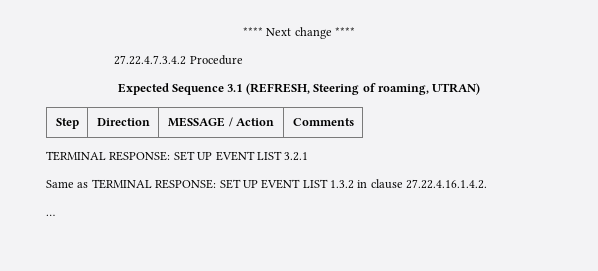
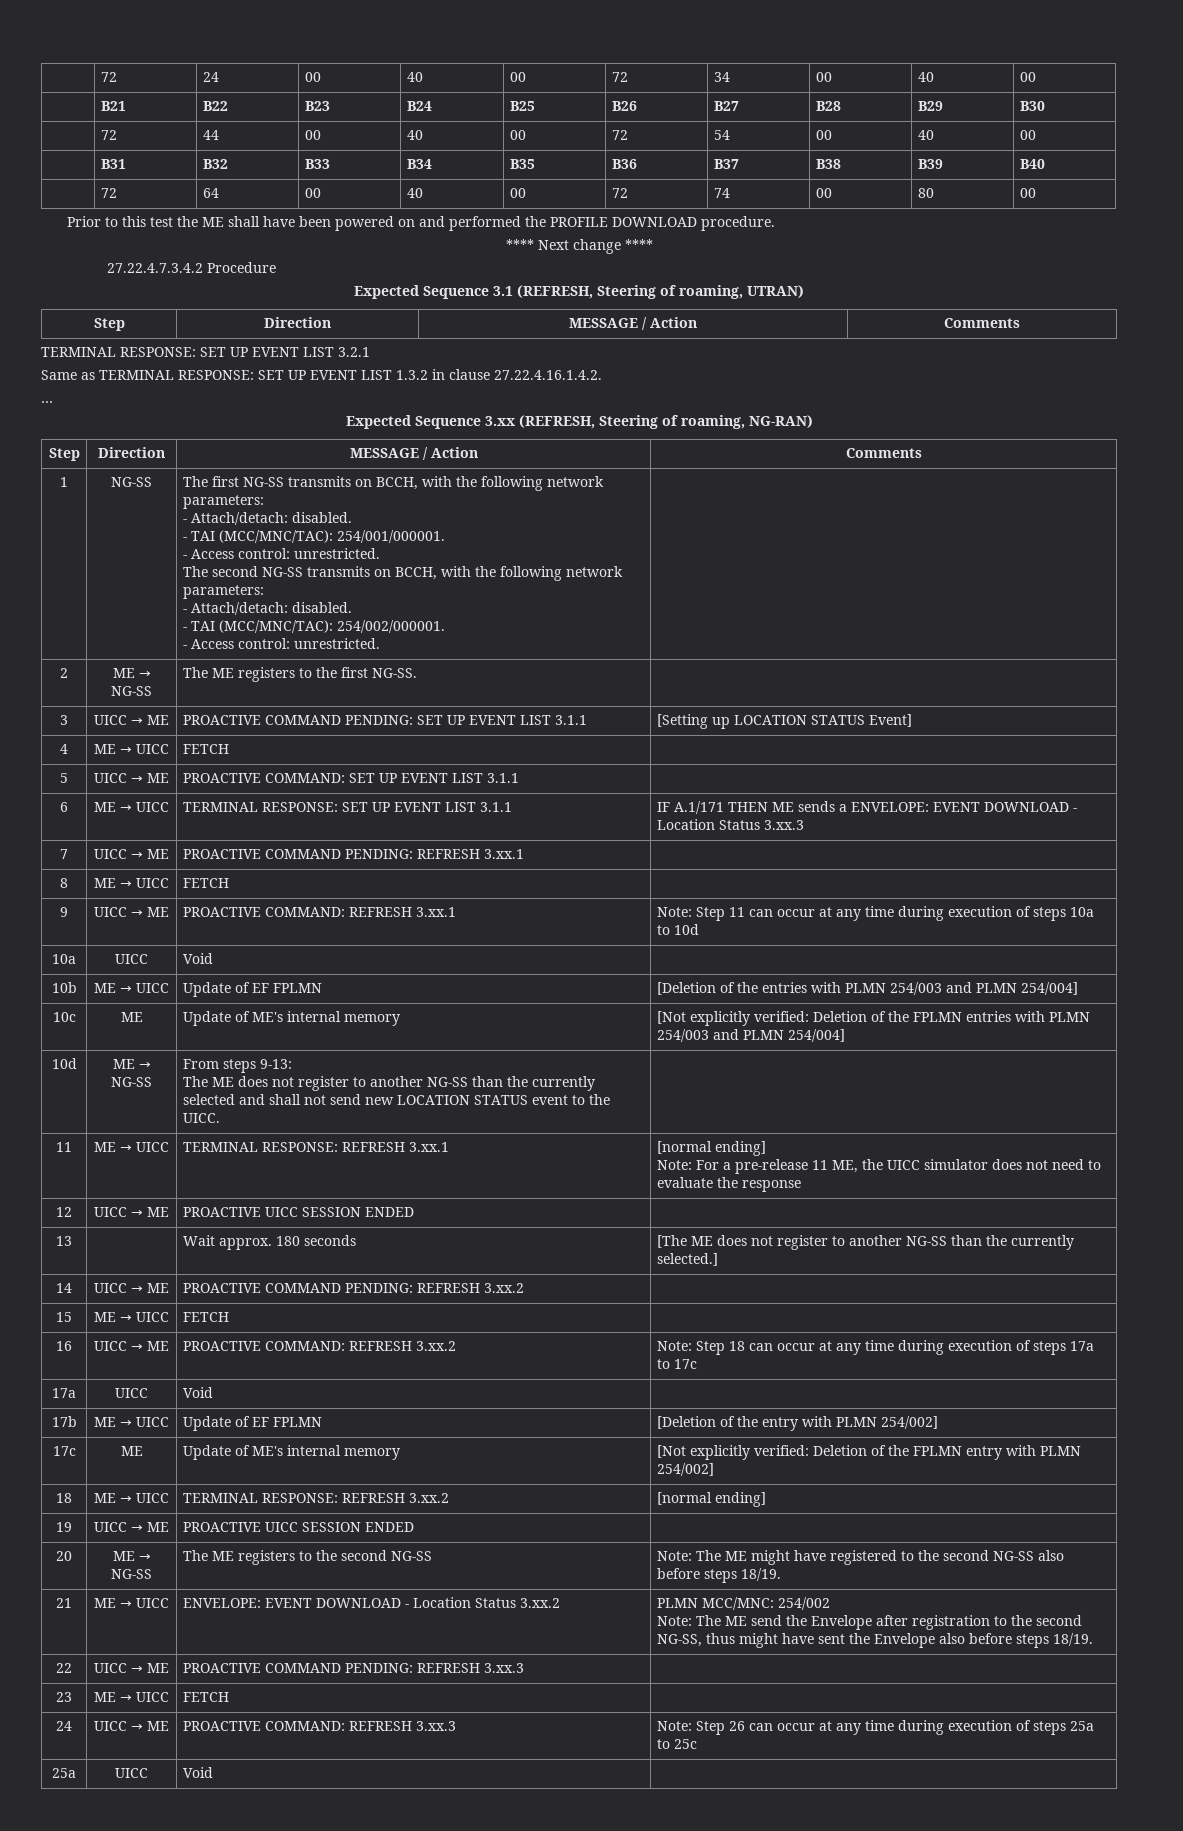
(242, 31) none -> [100,72,117,82] [202,72,219,82] [304,72,321,82] [406,72,423,82] [509,72,526,82] [611,72,628,82] [713,72,730,82] [815,72,832,82] [917,72,934,82] [1019,72,1036,82] [100,101,126,111] [202,101,228,111] [304,101,330,111] [406,101,432,111] [509,101,535,111] [611,101,637,111] [713,101,739,111] [815,101,841,111] [917,101,943,111] [1019,101,1045,111] [100,130,117,140] [202,130,219,140] [304,130,321,140] [406,130,423,140] [509,130,526,140] [611,130,628,140] [713,130,730,140] [815,130,832,140] [917,130,934,140] [1019,130,1036,140] [100,159,126,169] [202,159,228,169] [304,159,330,169] [406,159,432,169] [509,159,535,169] [611,159,637,169] [713,159,739,169] [815,159,841,169] [917,159,943,169] [1019,159,1045,169] [100,188,117,198] [202,188,219,198] [304,188,321,198] [406,188,423,198] [509,188,526,198] [611,188,628,198] [713,188,730,198] [815,188,832,198] [917,188,934,198] [1019,188,1036,198] [66,216,775,231] | 72 | 24 | 00 | 40 | 00 | 72 | 34 | 00 | 40 | 00 // | B21 | B22 | B23 | B24 | B25 | B26 | B27 | B28 | B29 | B30 // | 72 | 44 | 00 | 40 | 00 | 72 | 54 | 00 | 40 | 00 // | B31 | B32 | B33 | B34 | B35 | B36 | B37 | B38 | B39 | B40 // | 72 | 64 | 00 | 40 | 00 | 72 | 74 | 00 | 80 | 00 // Prior to this test the ME shall have been powered on and performed the PROFILE DOWNLOAD procedure. //
(55, 215) none -> [345,415,813,429] [48,448,80,461] [98,447,165,458] [349,447,478,460] [845,448,922,458] [60,477,68,487] [111,477,152,487] [182,476,604,491] [182,495,264,509] [182,512,352,525] [182,530,445,543] [182,548,380,559] [182,566,623,581] [182,585,264,599] [182,602,352,615] [182,620,445,633] [182,638,380,649] [60,668,68,678] [112,668,151,678] [111,686,152,696] [182,667,417,682] [60,715,68,725] [94,715,169,725] [182,715,587,725] [656,714,912,729] [60,744,68,754] [94,744,169,754] [182,744,229,754] [60,773,68,783] [94,773,169,783] [182,773,519,783] [60,802,68,812] [94,802,169,812] [182,802,512,812] [656,801,1077,814] [656,819,804,830] [60,849,68,859] [94,849,169,859] [182,849,524,859] [60,878,68,888] [94,878,169,888] [182,878,229,888] [60,907,68,917] [94,907,169,917] [182,907,456,917] [656,906,1094,921] [656,924,699,935] [52,954,76,964] [115,954,148,964] [182,953,213,964] [51,982,77,993] [94,983,169,993] [182,982,322,997] [656,982,1078,995] [52,1012,76,1022] [120,1012,143,1022] [182,1011,400,1026] [656,1011,1090,1026] [656,1029,845,1042] [51,1058,77,1069] [112,1059,151,1069] [111,1077,152,1087] [182,1059,292,1073] [182,1076,595,1091] [182,1094,610,1105] [182,1113,220,1123] [56,1142,72,1152] [94,1142,169,1152] [182,1142,449,1152] [656,1141,766,1156] [656,1159,1101,1174] [656,1177,801,1192] [56,1207,72,1217] [94,1207,169,1217] [182,1207,414,1217] [56,1236,72,1246] [182,1235,356,1250] [656,1235,1074,1250] [656,1253,718,1266] [56,1283,72,1293] [94,1283,169,1293] [182,1283,524,1293] [56,1312,72,1322] [94,1312,169,1322] [182,1312,229,1322] [56,1341,72,1351] [94,1341,169,1351] [182,1341,456,1351] [656,1340,1094,1355] [656,1359,697,1369] [52,1388,76,1398] [115,1388,148,1398] [182,1387,213,1398] [51,1416,77,1427] [94,1417,169,1427] [182,1416,322,1431] [656,1416,938,1431] [52,1446,76,1456] [120,1446,143,1456] [182,1445,400,1460] [656,1445,1081,1460] [656,1463,714,1476] [56,1493,72,1503] [94,1493,169,1503] [182,1493,449,1503] [656,1492,766,1507] [56,1522,72,1532] [94,1522,169,1532] [182,1522,414,1532] [56,1551,72,1561] [112,1551,151,1561] [111,1569,152,1579] [182,1550,432,1565] [656,1550,1064,1565] [656,1568,781,1583] [56,1598,72,1608] [94,1598,169,1608] [182,1597,560,1608] [656,1597,830,1610] [656,1615,1082,1630] [656,1633,1093,1648] [56,1663,72,1673] [94,1663,169,1673] [182,1663,524,1673] [56,1692,72,1702] [94,1692,169,1702] [182,1692,229,1702] [56,1721,72,1731] [94,1721,169,1731] [182,1721,456,1731] [656,1720,1094,1735] [656,1739,697,1749] [52,1768,76,1778] [115,1768,148,1778] [182,1767,213,1778] // Expected Sequence 3.xx (REFRESH, Steering of roaming, NG-RAN) // Step | Direction | MESSAGE / Action | Comments // 1 | NG-SS | The first NG-SS transmits on BCCH, with the following network parameters: // - Attach/detach: disabled. // - TAI (MCC/MNC/TAC): 254/001/000001. // - Access control: unrestricted. // The second NG-SS transmits on BCCH, with the following network parameters: // - Attach/detach: disabled. // - TAI (MCC/MNC/TAC): 254/002/000001. // - Access control: unrestricted. | // 2 | ME → NG-SS | The ME registers to the first NG-SS. | // 3 | UICC → ME | PROACTIVE COMMAND PENDING: SET UP EVENT LIST 3.1.1 | [Setting up LOCATION STATUS Event] // 4 | ME → UICC | FETCH | // 5 | UICC → ME | PROACTIVE COMMAND: SET UP EVENT LIST 3.1.1 | // 6 | ME → UICC | TERMINAL RESPONSE: SET UP EVENT LIST 3.1.1 | IF A.1/171 THEN ME sends a ENVELOPE: EVENT DOWNLOAD - Location Status 3.xx.3 // 7 | UICC → ME | PROACTIVE COMMAND PENDING: REFRESH 3.xx.1 | // 8 | ME → UICC | FETCH | // 9 | UICC → ME | PROACTIVE COMMAND: REFRESH 3.xx.1 | Note: Step 11 can occur at any time during execution of steps 10a to 10d // 10a | UICC | Void | // 10b | ME → UICC | Update of EF FPLMN | [Deletion of the entries with PLMN 254/003 and PLMN 254/004] // 10c | ME | Update of ME's internal memory | [Not explicitly verified: Deletion of the FPLMN entries with PLMN 254/003 and PLMN 254/004] // 10d | ME → NG-SS | From steps 9-13: // The ME does not register to another NG-SS than the currently selected and shall not send new LOCATION STATUS event to the UICC. | // 11 | ME → UICC | TERMINAL RESPONSE: REFRESH 3.xx.1 | [normal ending] // Note: For a pre-release 11 ME, the UICC simulator does not need to evaluate the response // 12 | UICC → ME | PROACTIVE UICC SESSION ENDED | // 13 | | Wait approx. 180 seconds | [The ME does not register to another NG-SS than the currently selected.] // 14 | UICC → ME | PROACTIVE COMMAND PENDING: REFRESH 3.xx.2 | // 15 | ME → UICC | FETCH | // 16 | UICC → ME | PROACTIVE COMMAND: REFRESH 3.xx.2 | Note: Step 18 can occur at any time during execution of steps 17a to 17c // 17a | UICC | Void | // 17b | ME → UICC | Update of EF FPLMN | [Deletion of the entry with PLMN 254/002] // 17c | ME | Update of ME's internal memory | [Not explicitly verified: Deletion of the FPLMN entry with PLMN 254/002] // 18 | ME → UICC | TERMINAL RESPONSE: REFRESH 3.xx.2 | [normal ending] // 19 | UICC → ME | PROACTIVE UICC SESSION ENDED | // 20 | ME → NG-SS | The ME registers to the second NG-SS | Note: The ME might have registered to the second NG-SS also before steps 18/19. // 21 | ME → UICC | ENVELOPE: EVENT DOWNLOAD - Location Status 3.xx.2 | PLMN MCC/MNC: 254/002 // Note: The ME send the Envelope after registration to the second NG-SS, thus might have sent the Envelope also before steps 18/19. // 22 | UICC → ME | PROACTIVE COMMAND PENDING: REFRESH 3.xx.3 | // 23 | ME → UICC | FETCH | // 24 | UICC → ME | PROACTIVE COMMAND: REFRESH 3.xx.3 | Note: Step 26 can occur at any time during execution of steps 25a to 25c // 25a | UICC | Void |

